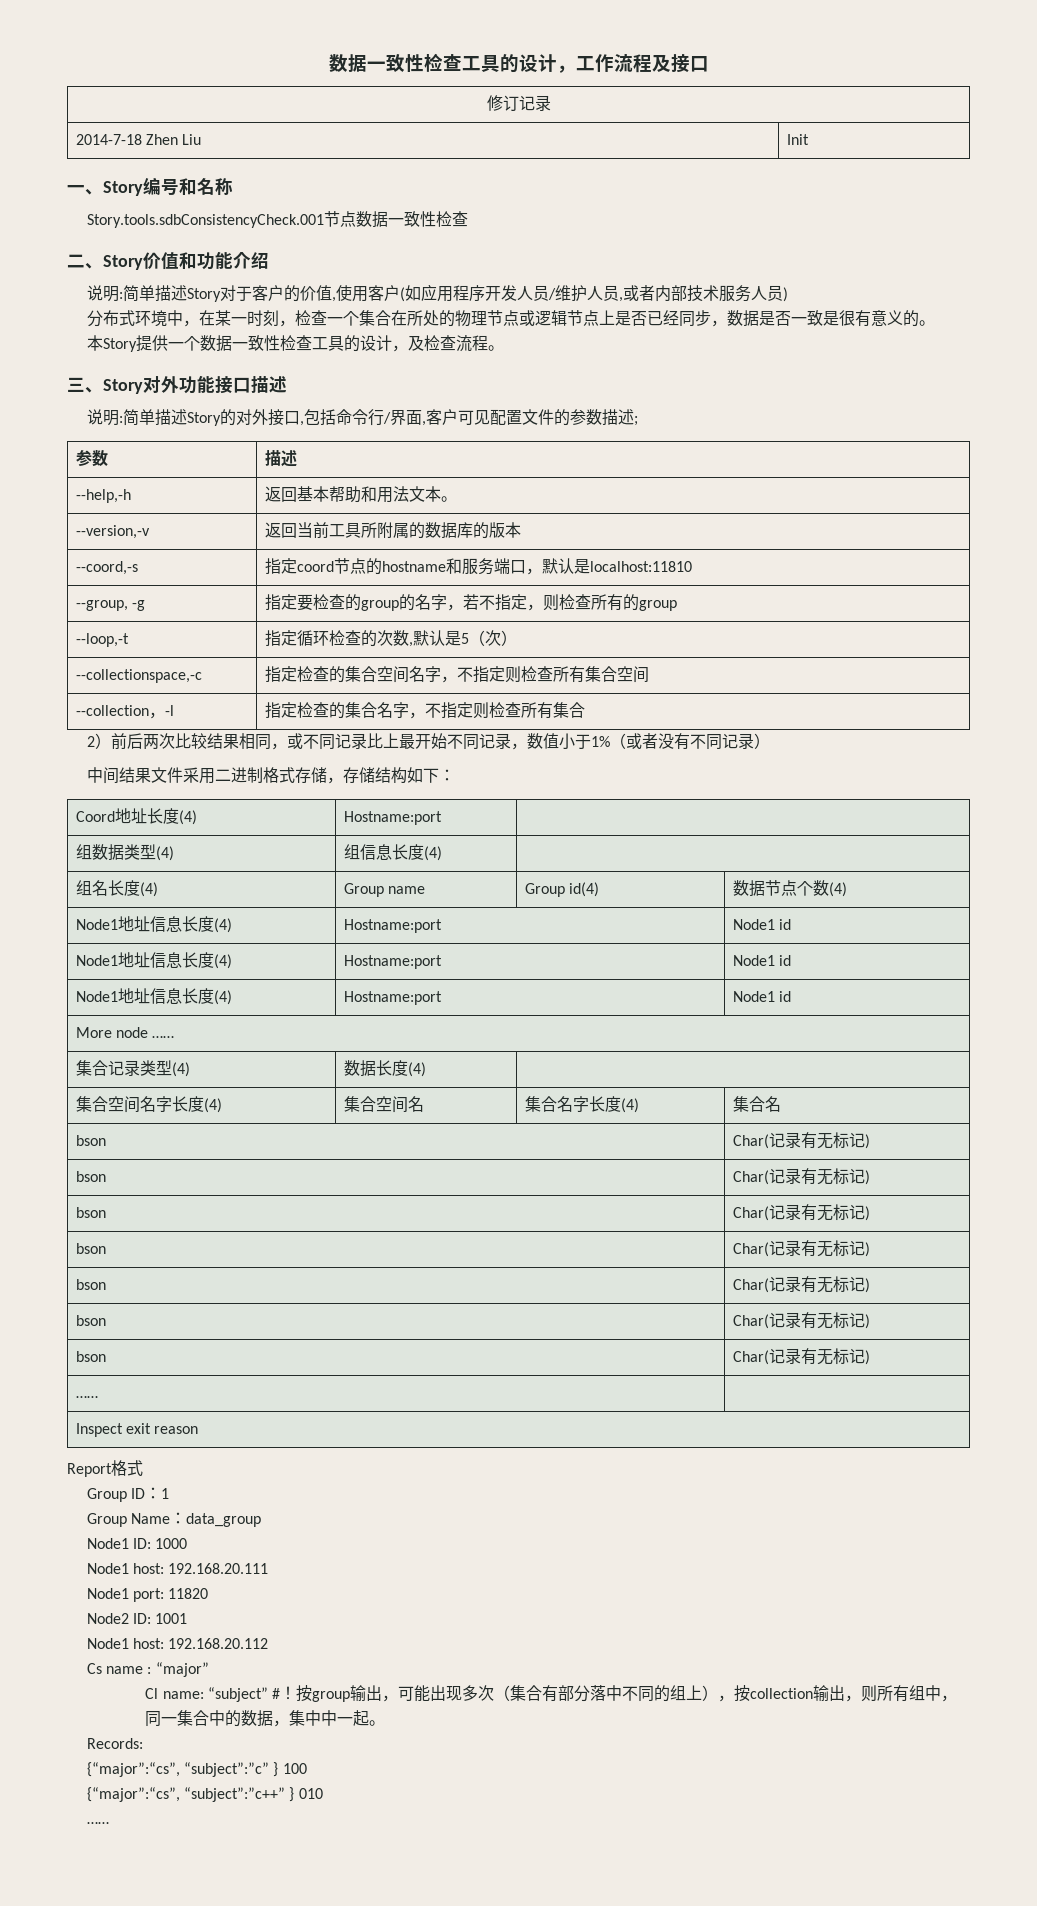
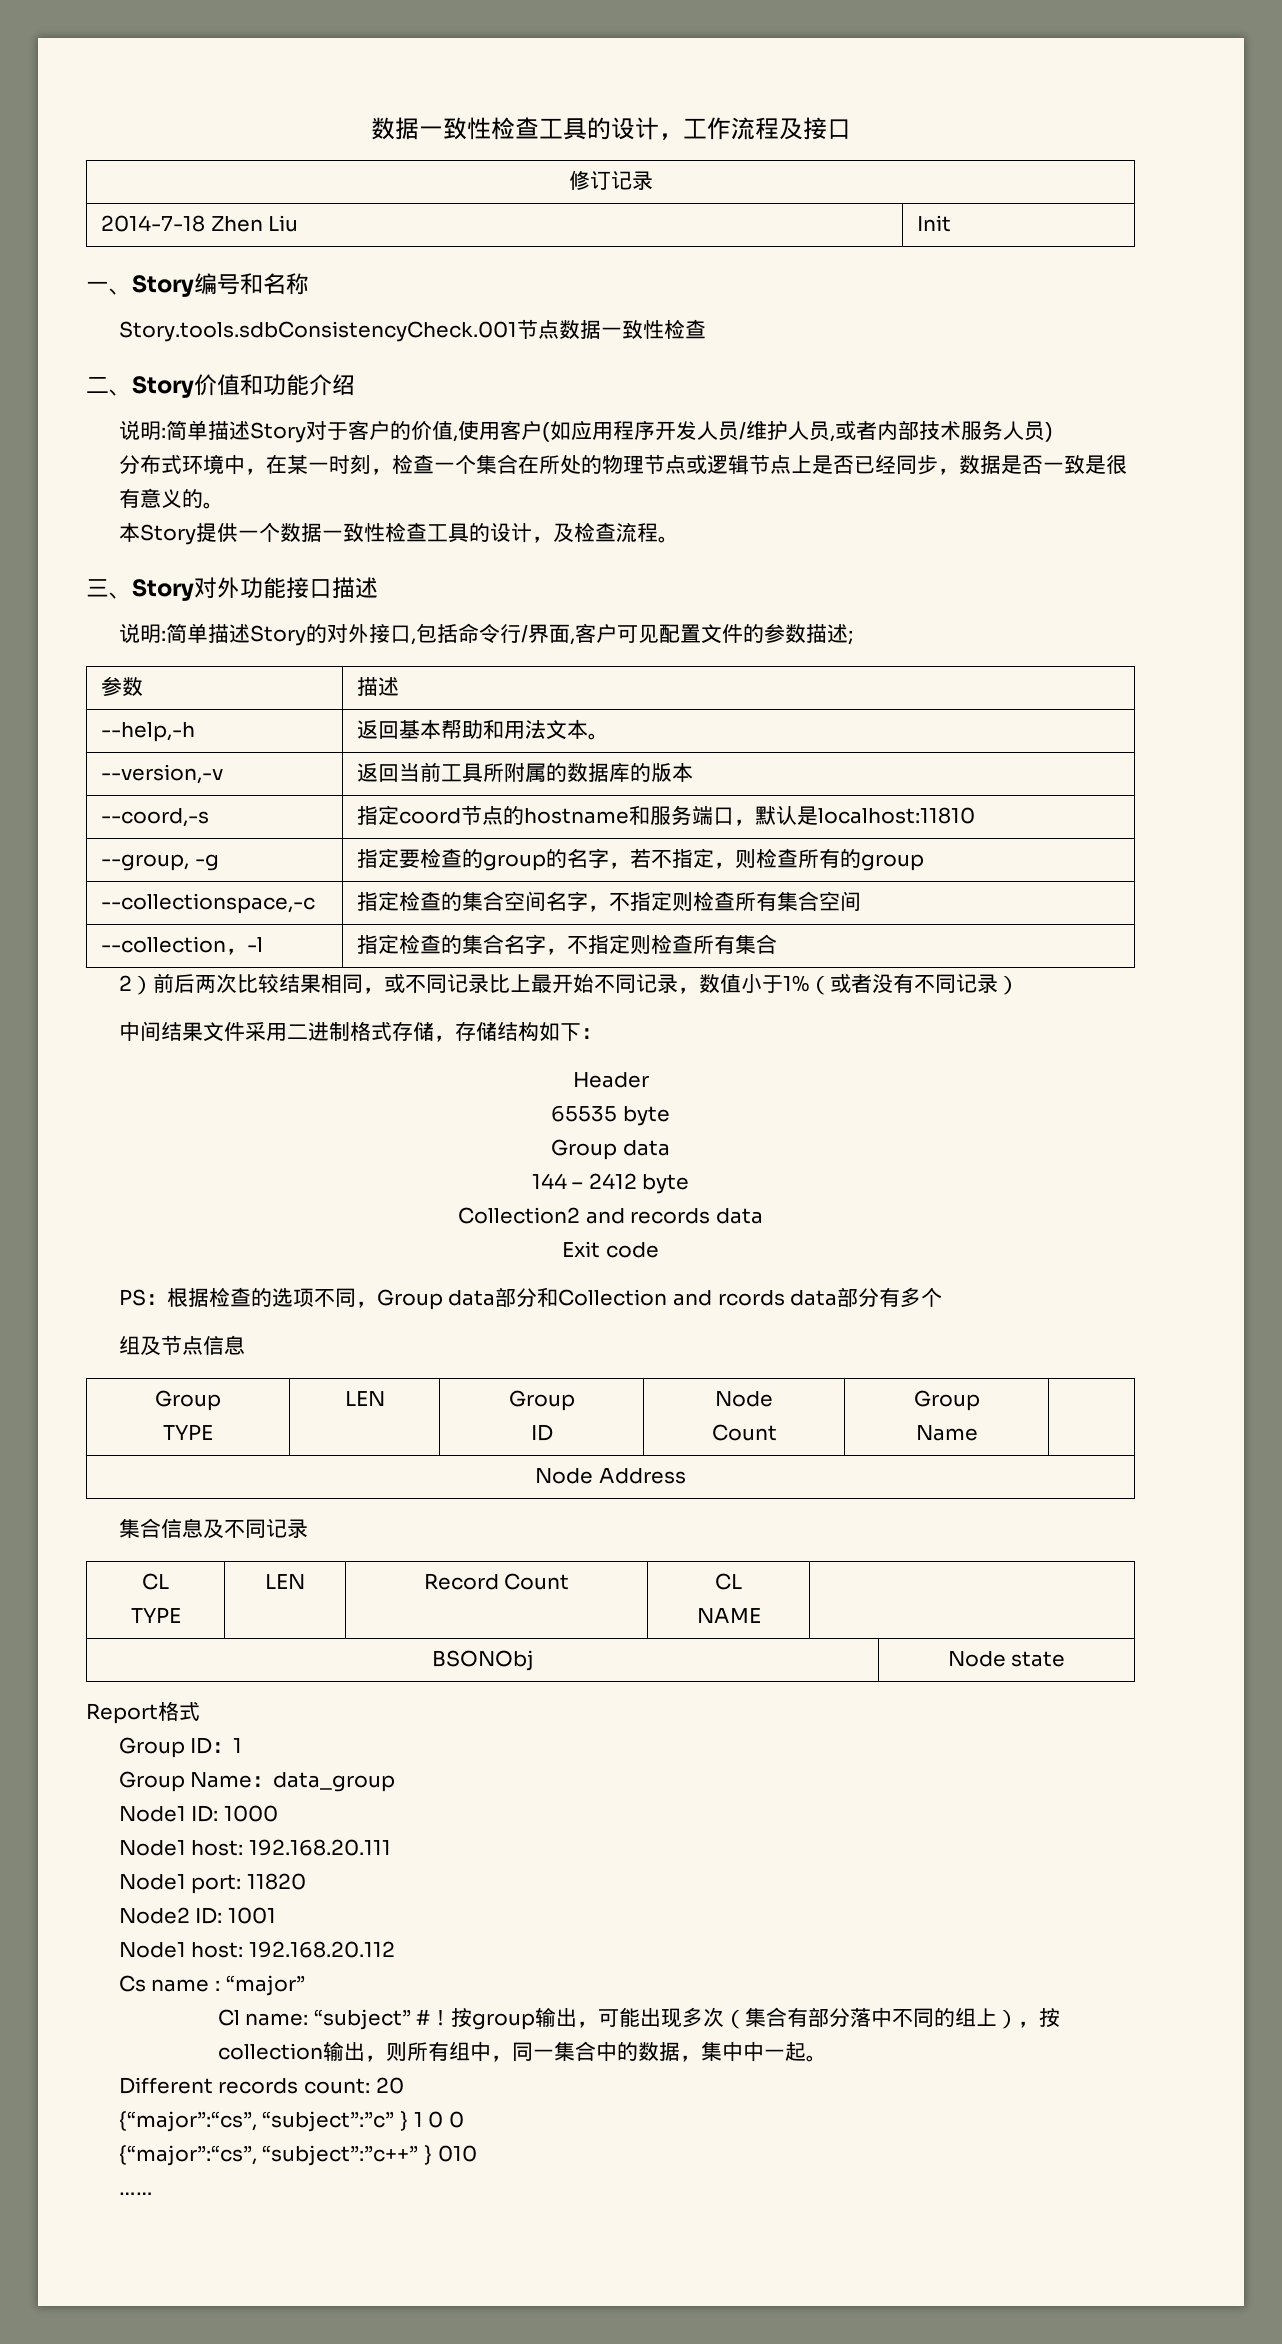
[75,633,129,647] [264,630,517,647] // --loop,-t | 指定循环检查的次数,默认是5（次） -> (925, 862) none
[75,808,197,825] [343,811,442,825] [75,844,174,861] [343,844,442,861] [75,880,158,897] [343,883,425,897] [524,882,599,897] [732,880,847,897] [75,916,232,933] [343,919,442,933] [732,919,791,930] [75,952,232,969] [343,955,442,969] [732,955,791,966] [75,988,232,1005] [343,991,442,1005] [732,991,791,1002] [75,1027,175,1038] [75,1060,190,1077] [343,1060,426,1077] [75,1096,222,1113] [343,1096,424,1113] [524,1096,639,1113] [732,1096,781,1112] [75,1135,106,1146] [732,1132,870,1149] [75,1171,106,1182] [732,1168,870,1185] [75,1207,106,1218] [732,1204,870,1221] [75,1243,106,1254] [732,1240,870,1257] [75,1279,106,1290] [732,1276,870,1293] [75,1315,106,1326] [732,1312,870,1329] [75,1351,106,1362] [732,1348,870,1365] [75,1396,98,1398] [75,1423,199,1437] // Coord地址长度(4) | Hostname:port | // 组数据类型(4) | 组信息长度(4) | // 组名长度(4) | Group name | Group id(4) | 数据节点个数(4) // Node1地址信息长度(4) | Hostname:port | Node1 id // Node1地址信息长度(4) | Hostname:port | Node1 id // Node1地址信息长度(4) | Hostname:port | Node1 id // More node …… // 集合记录类型(4) | 数据长度(4) | // 集合空间名字长度(4) | 集合空间名 | 集合名字长度(4) | 集合名 // bson | Char(记录有无标记) // bson | Char(记录有无标记) // bson | Char(记录有无标记) // bson | Char(记录有无标记) // bson | Char(记录有无标记) // bson | Char(记录有无标记) // bson | Char(记录有无标记) // …… | // Inspect exit reason -> [572,1072,649,1088] [551,1105,670,1126] [551,1139,670,1160] [531,1173,690,1194] [458,1207,763,1224] [562,1241,659,1258] [118,1287,943,1310] [118,1335,245,1355] [155,1390,221,1411] [163,1424,213,1440] [344,1391,385,1406] [508,1390,575,1411] [530,1424,553,1441] [715,1391,773,1407] [711,1424,777,1441] [913,1390,980,1411] [915,1425,978,1441] [535,1468,686,1484] [118,1518,308,1539] [142,1573,169,1590] [130,1607,181,1623] [265,1574,305,1589] [423,1573,570,1590] [715,1573,742,1590] [696,1608,761,1623] [431,1650,534,1671] [947,1651,1066,1667] // Header // 65535 byte // Group data // 144 – 2412 byte // Collection2 and records data // Exit code // PS：根据检查的选项不同，Group data部分和Collection and rcords data部分有多个 // 组及节点信息 // Group // TYPE | LEN | Group // ID | Node // Count | Group // Name | // Node Address // 集合信息及不同记录 // CL // TYPE | LEN | Record Count | CL // NAME | // BSONObj | Node state
[86,1738,143,1749] Records: -> [118,2077,404,2094] Different records count: 20
[282,1763,307,1774] 100 -> [413,2111,464,2128] 1 0 0

